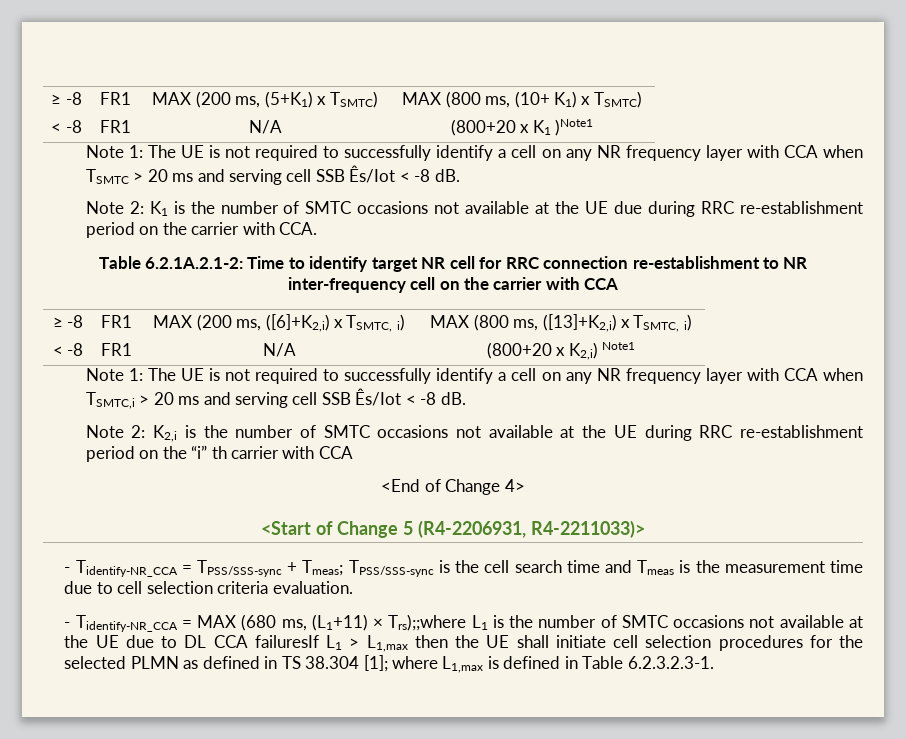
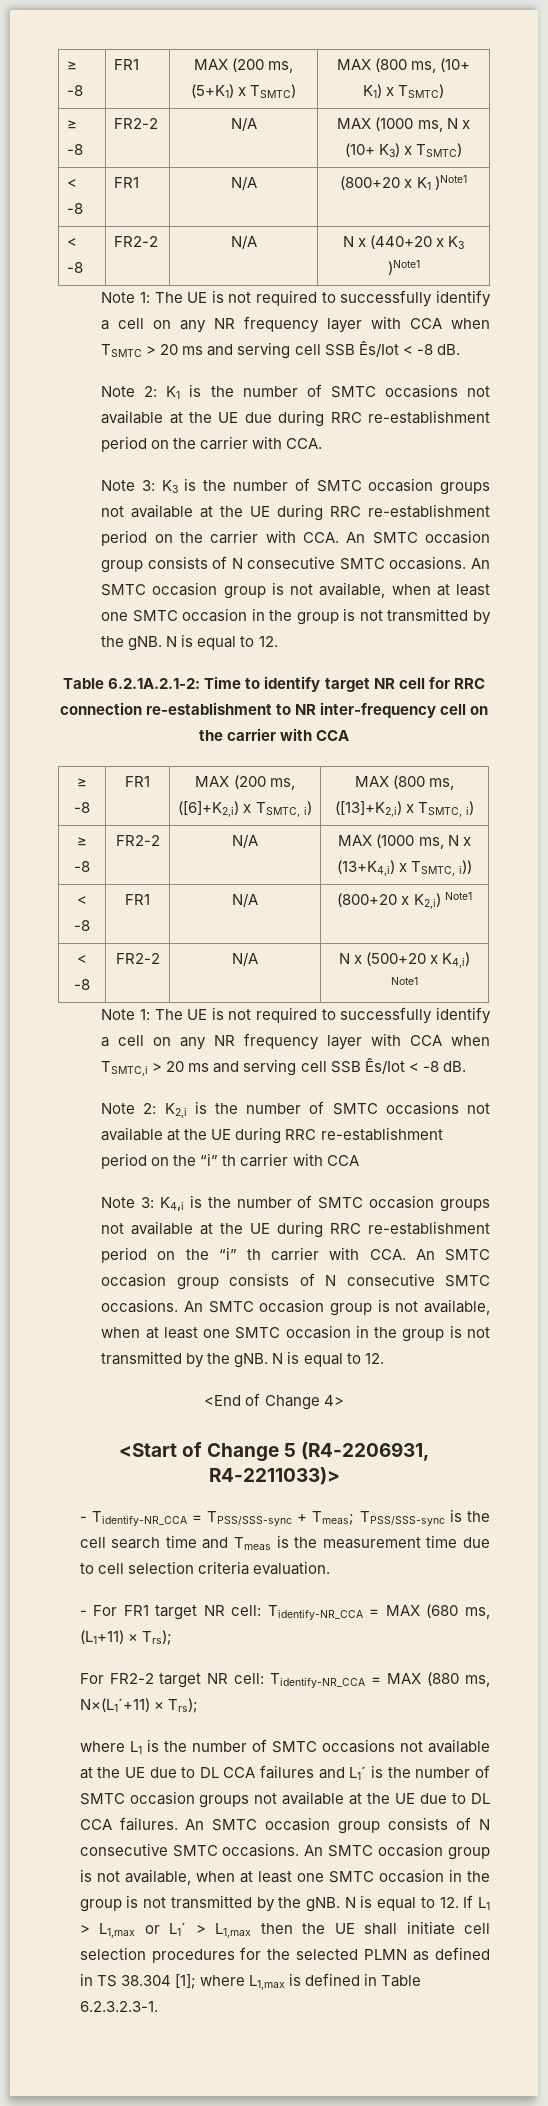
(642, 99) none -> [67,120,78,129] [67,144,84,155] [114,118,159,129] [230,117,257,131] [337,117,470,132] [344,143,463,157] // ≥ -8 | FR2-2 | N/A | MAX (1000 ms, N x (10+ K3) x TSMTC)
(594, 127) none -> [67,238,78,247] [67,262,84,273] [114,236,159,247] [230,235,257,249] [342,235,465,249] [387,260,420,275] // < -8 | FR2-2 | N/A | N x (440+20 x K3 )Note1
(318, 228) none -> [101,478,490,495] [101,504,490,521] [101,530,491,546] [101,556,491,573] [101,582,491,599] [101,608,491,625] [101,634,278,651] // Note 3: K3 is the number of SMTC occasion groups not available at the UE during RRC re-establishment period on the carrier with CCA. An SMTC occasion group consists of N consecutive SMTC occasions. An SMTC occasion group is not available, when at least one SMTC occasion in the group is not transmitted by the gNB. N is equal to 12.
(692, 322) none -> [77,837,87,846] [74,861,90,872] [115,835,160,846] [232,834,258,848] [338,834,471,849] [336,860,473,876] // ≥ -8 | FR2-2 | N/A | MAX (1000 ms, N x (13+K4,i) x TSMTC, i))
(636, 346) none -> [77,955,87,964] [74,979,90,990] [115,953,160,964] [232,952,258,966] [338,952,471,968] [391,977,418,985] // < -8 | FR2-2 | N/A | N x (500+20 x K4,i) Note1
(353, 452) none -> [101,1195,491,1212] [101,1221,490,1238] [101,1247,490,1263] [101,1273,490,1290] [101,1299,491,1316] [101,1325,490,1342] [101,1351,384,1368] // Note 3: K4,i is the number of SMTC occasion groups not available at the UE during RRC re-establishment period on the “i” th carrier with CCA. An SMTC occasion group consists of N consecutive SMTC occasions. An SMTC occasion group is not available, when at least one SMTC occasion in the group is not transmitted by the gNB. N is equal to 12.
(71, 625) none -> [93,1605,262,1620] For FR1 target NR cell:
[388,614,467,631] Trs);;where -> [141,1630,172,1645] [79,1672,490,1688] [79,1698,198,1713] [79,1741,125,1752] Trs); // For FR2-2 target NR cell: Tidentify-NR_CCA = MAX (880 ms, N×(L1´+11) × Trs); // where
[254,635,343,650] failuresIf L1 -> [260,1765,491,1780] [79,1791,491,1808] [79,1817,490,1834] [79,1843,490,1860] [79,1869,491,1885] [79,1895,491,1912] [79,1922,187,1938] failures and L1´ is the number of SMTC occasion groups not available at the UE due to DL CCA failures. An SMTC occasion group consists of N consecutive SMTC occasions. An SMTC occasion group is not available, when at least one SMTC occasion in the group is not transmitted by the gNB. N is equal to 12. If L1 > L1,max or L1´

